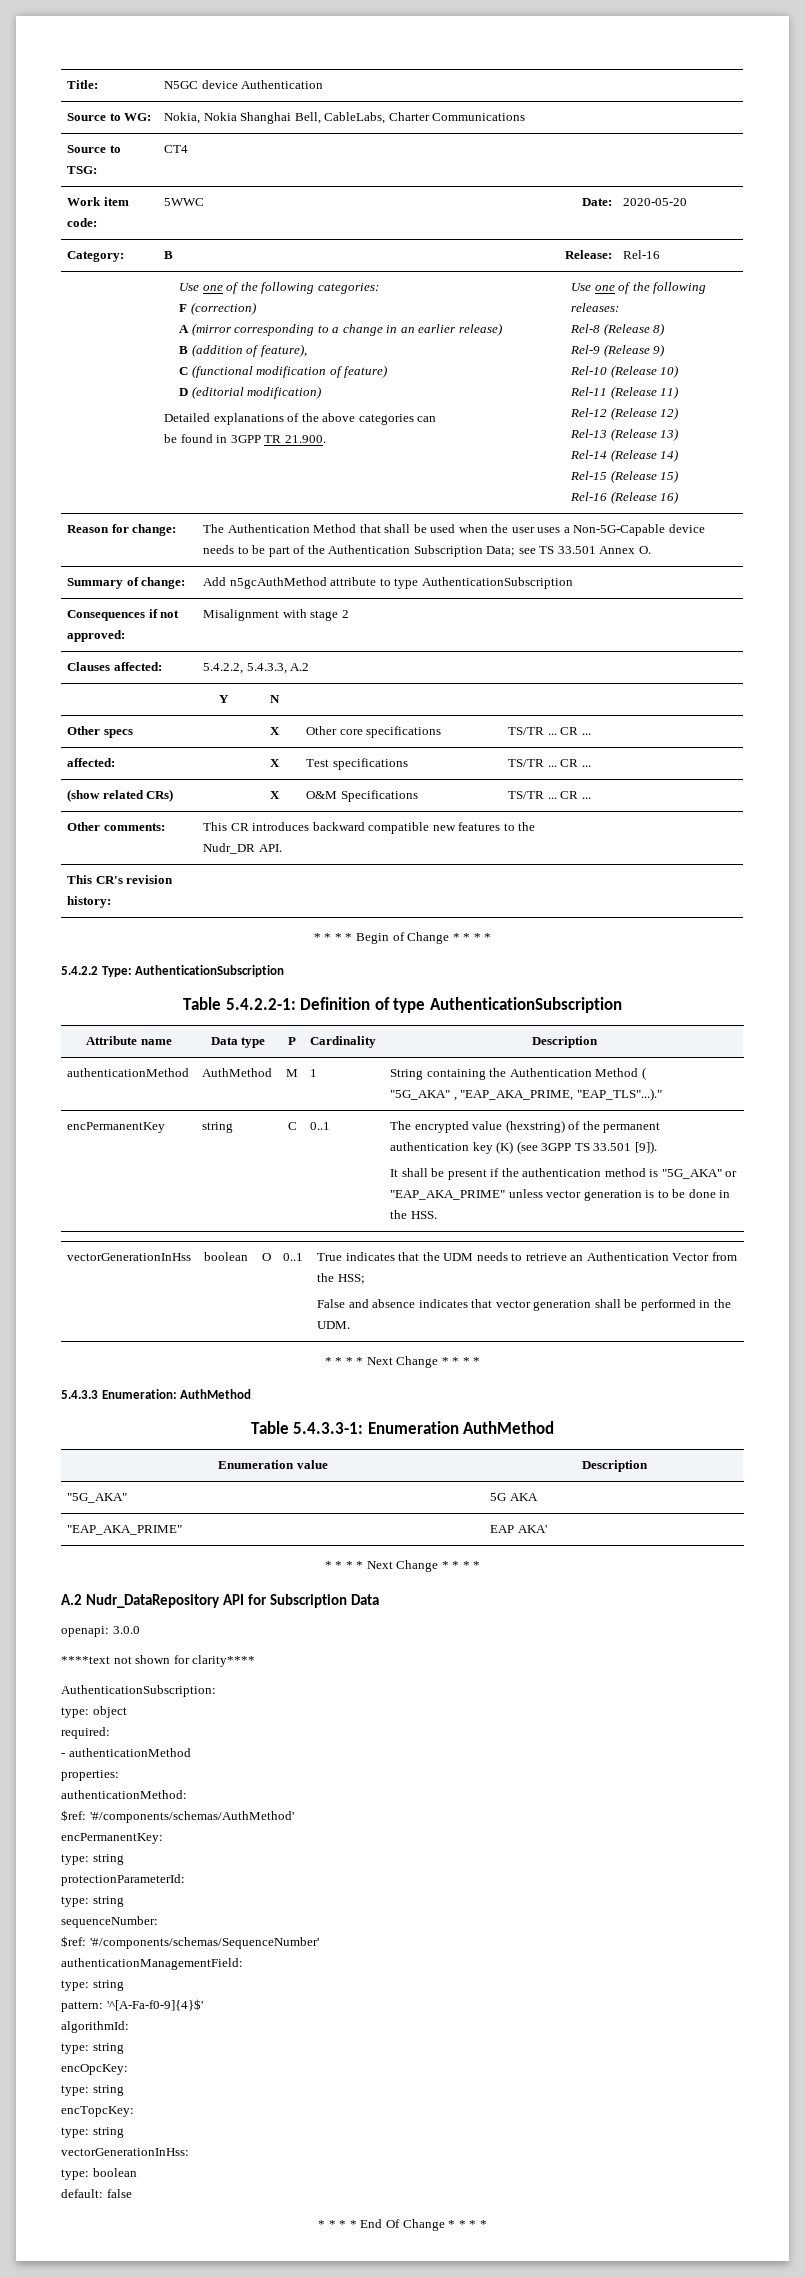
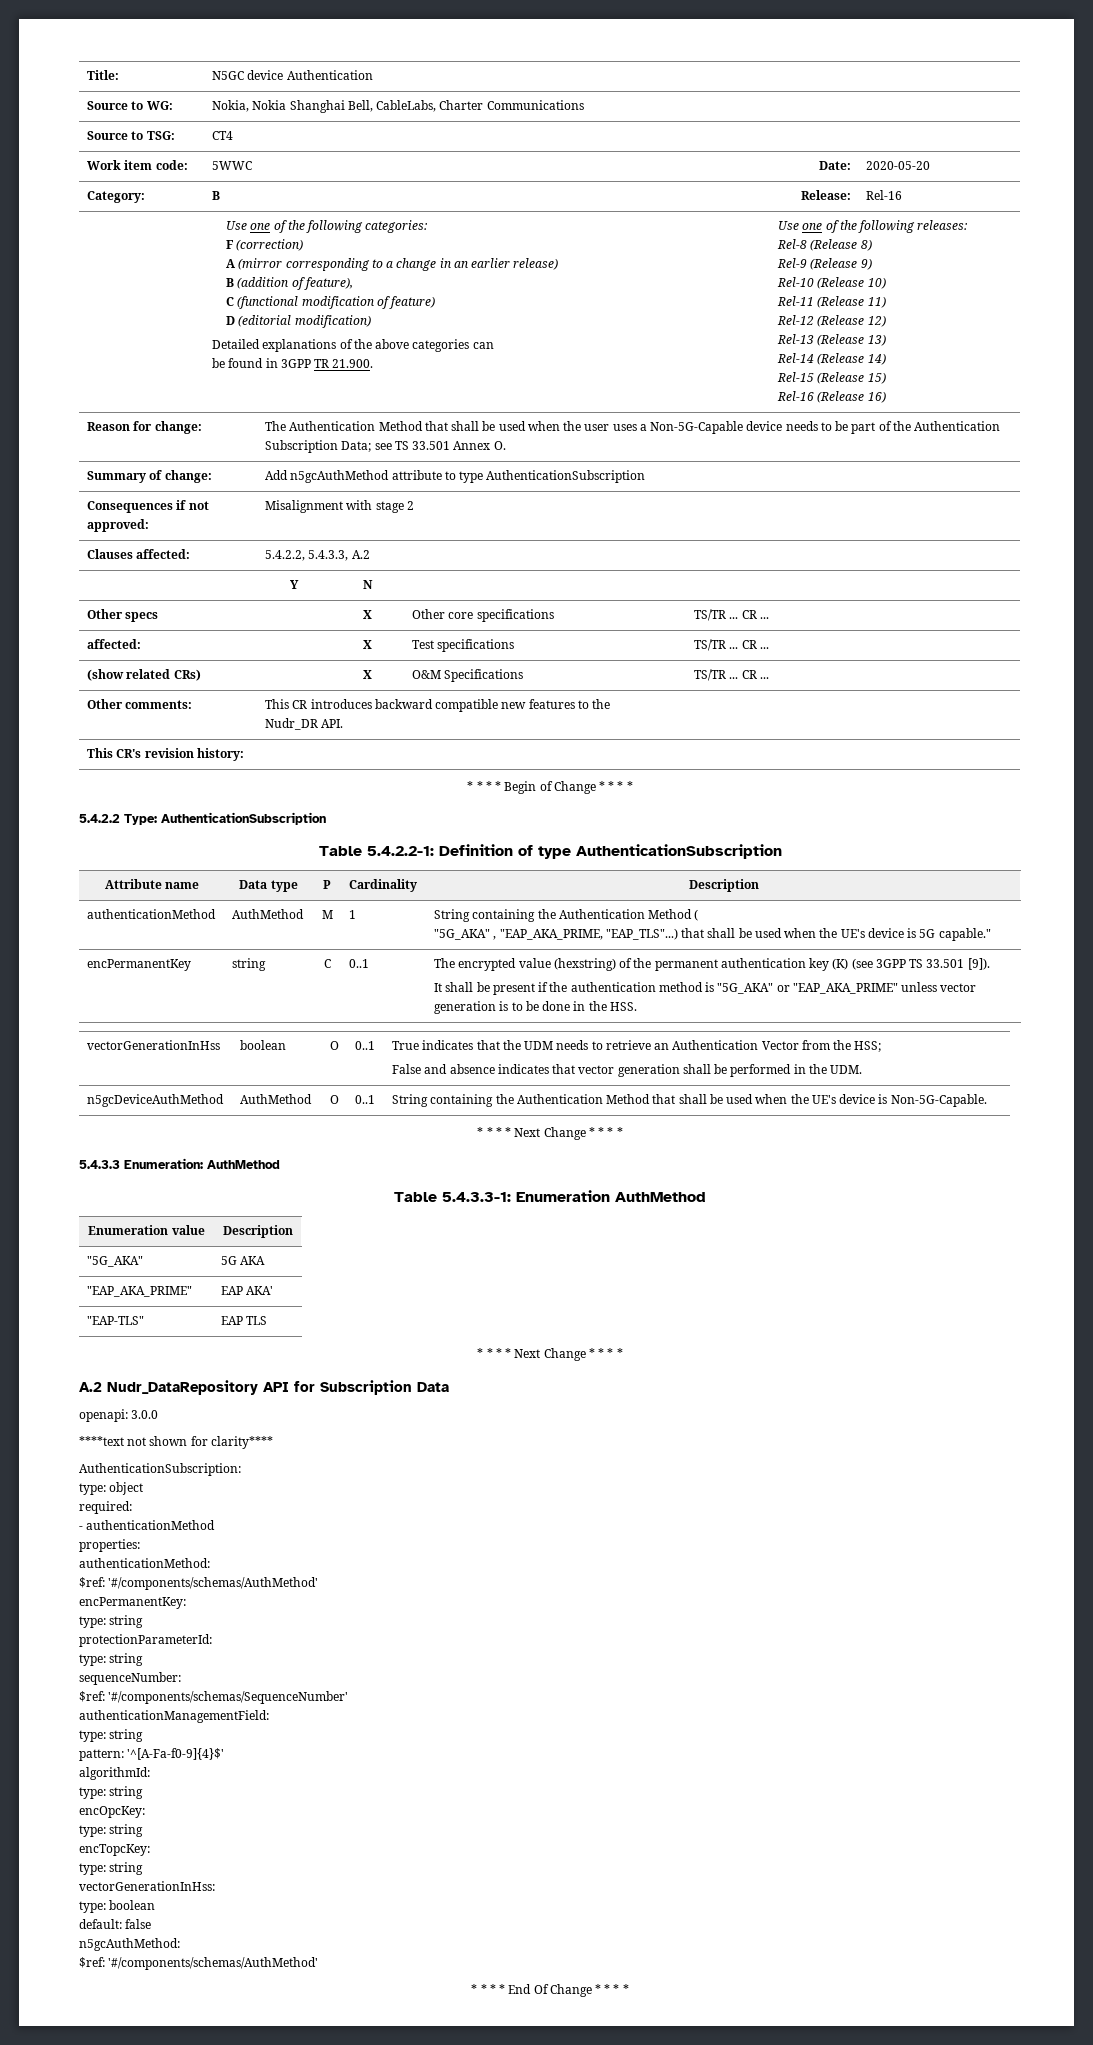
[576,1088,662,1101] "EAP_TLS"...)." -> [605,928,991,941] "EAP_TLS"...) that shall be used when the UE's device is 5G capable."
(351, 1325) none -> [87,1094,225,1107] [240,1094,313,1104] [329,1095,339,1104] [355,1095,376,1104] [392,1094,987,1107] // n5gcDeviceAuthMethod | AuthMethod | O | 0..1 | String containing the Authentication Method that shall be used when the UE's device is Non-5G-Capable.
(547, 1529) none -> [87,1316,145,1325] [221,1316,268,1325] // "EAP-TLS" | EAP TLS
(132, 2193) none -> [79,1938,180,1951] [79,1957,319,1970] // n5gcAuthMethod: // $ref: '#/components/schemas/AuthMethod'

